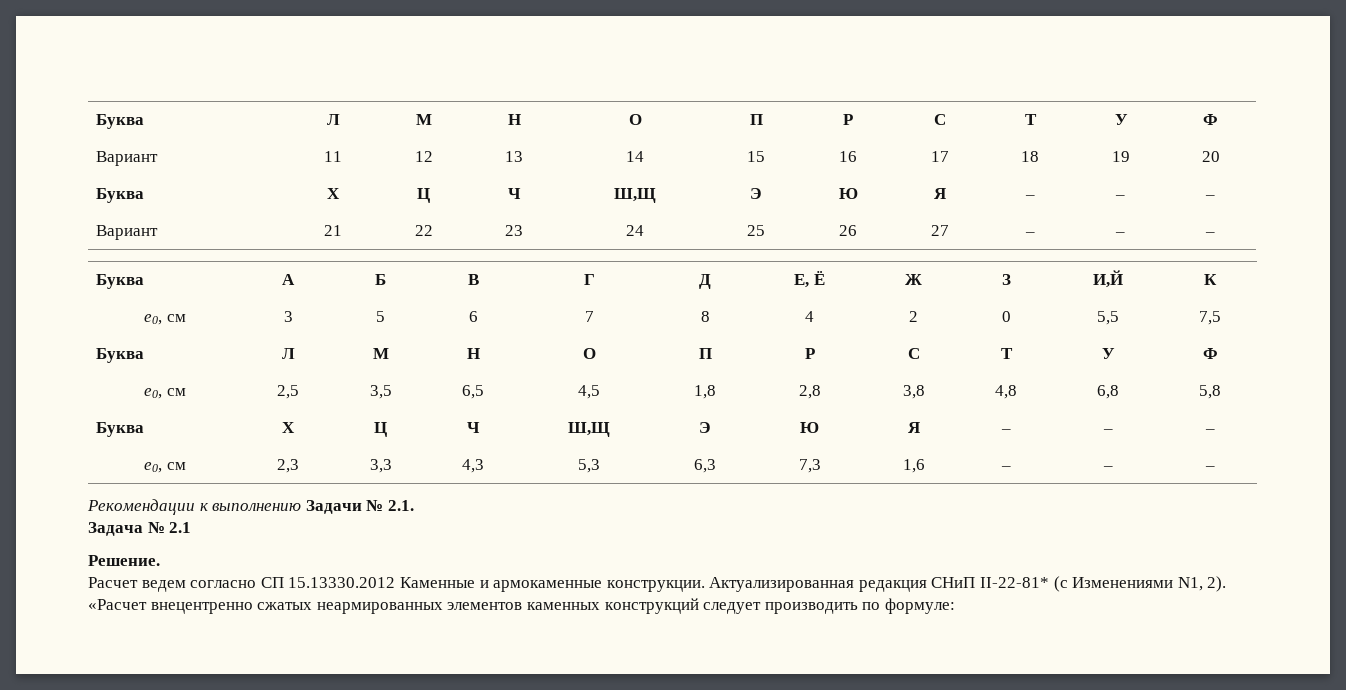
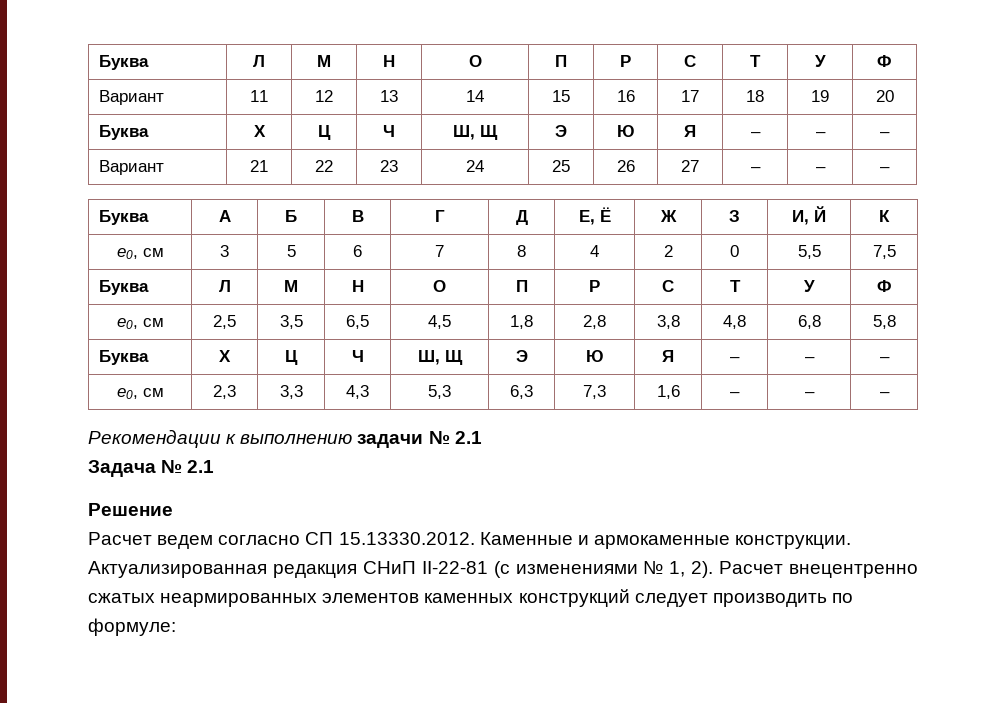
[614,188,656,203] Ш,Щ -> [453,125,498,140] Ш, Щ
[1093,270,1123,288] И,Й -> [792,206,826,225] И, Й
[568,422,610,437] Ш,Щ -> [417,350,463,365] Ш, Щ
[305,500,414,514] Задачи № 2.1. -> [357,431,482,448] задачи № 2.1
[88,555,160,566] Решение. -> [88,503,173,516] Решение
[288,577,396,588] 15.13330.2012 -> [338,532,475,545] 15.13330.2012.
[980,576,1227,592] [88,599,147,610] II-22-81* (с Изменениями N1, 2). «Расчет -> [421,561,784,578] II-22-81 (с изменениями № 1, 2). Расчет

